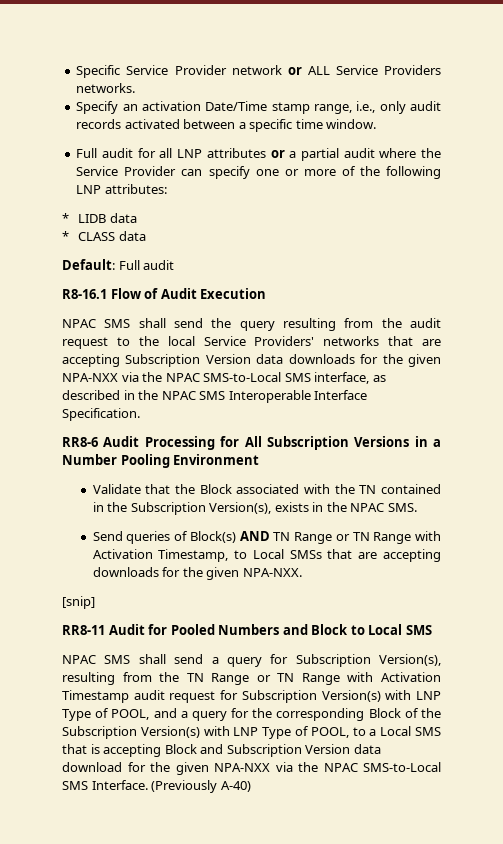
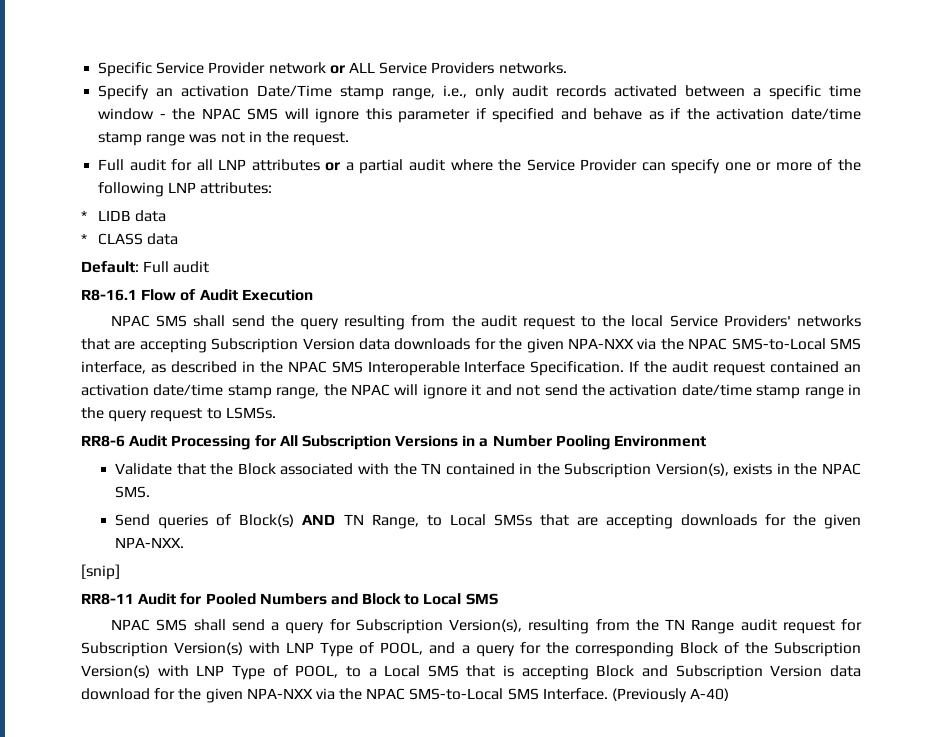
[326,119,377,129] window. -> [98,108,861,123] [98,131,350,146] window - the NPAC SMS will ignore this parameter if specified and behave as if the activation date/time stamp range was not in the request.
(140, 414) none -> [629,361,861,376] [81,384,861,399] [81,407,276,422] If the audit request contained an activation date/time stamp range, the NPAC will ignore it and not send the activation date/time stamp range in the query request to LSMSs.
[294,531,441,544] [92,549,229,562] Range or TN Range with Activation Timestamp, -> [371,514,419,529] Range,
[256,672,442,685] [62,690,129,703] or TN Range with Activation Timestamp -> (735, 626) none

